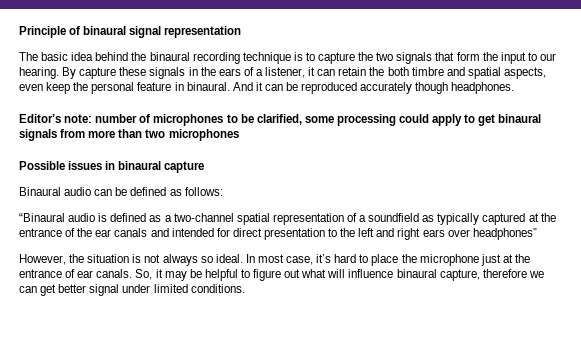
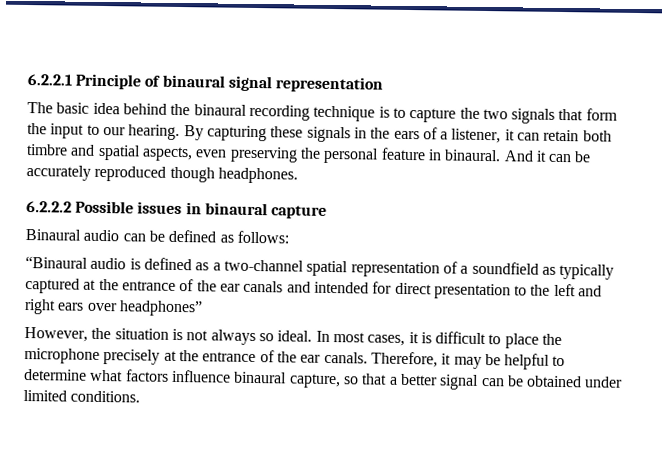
(19, 32) none -> [27,74,73,86] 6.2.2.1
[79,67,117,79] capture -> [206,125,267,142] capturing
[369,67,385,76] the -> (580, 135) none
[46,82,71,94] keep -> [229,146,298,163] preserving
[301,82,413,94] reproduced accurately -> [26,165,167,182] accurately reproduced
[19,114,542,126] [19,129,239,141] Editor’s note: number of microphones to be clarified, some processing could apply to get binaural signals from more than two microphones // -> [26,201,72,213] 6.2.2.2
[286,254,357,265] case, it’s hard -> [367,331,487,346] cases, it is difficult
[480,254,530,266] [19,269,76,278] just at the entrance of -> [103,349,297,365] precisely at the entrance of the
[135,269,153,280] So, -> [370,351,438,368] Therefore,
[253,269,544,281] [19,284,120,296] figure out what will influence binaural capture, therefore we can get better signal -> [24,368,583,390] determine what factors influence binaural capture, so that a better signal can be obtained

